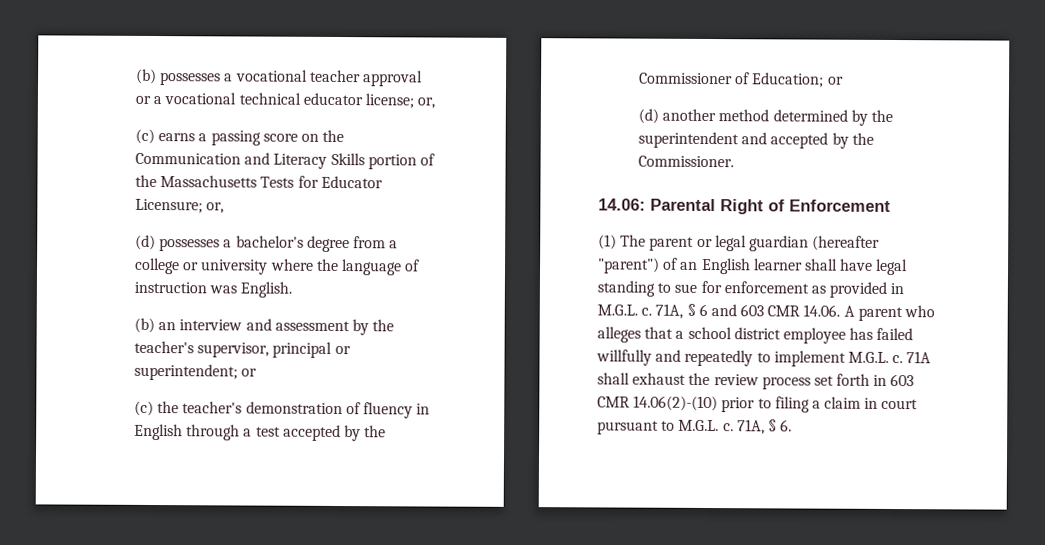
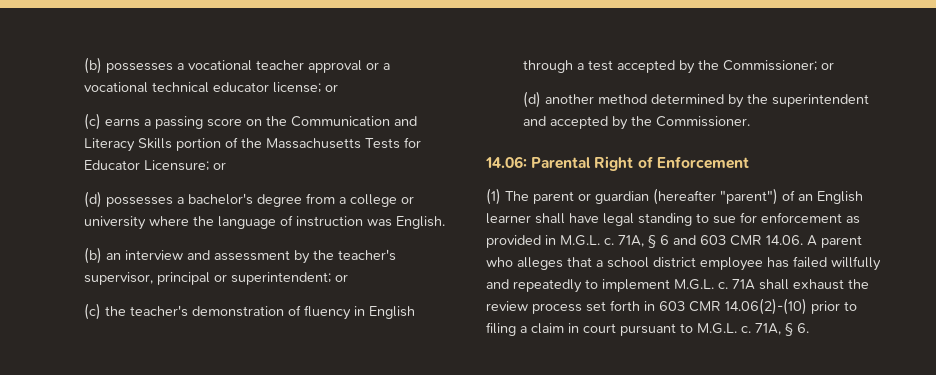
[417,97,436,109] or, -> [324,84,338,92] or
[206,202,225,214] or, -> [212,162,226,170] or
[639,72,825,88] Commissioner of Education; -> [722,60,817,71] Commissioner;
[714,235,747,252] legal -> (591, 197) none

